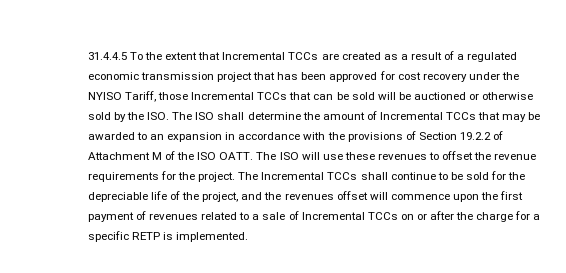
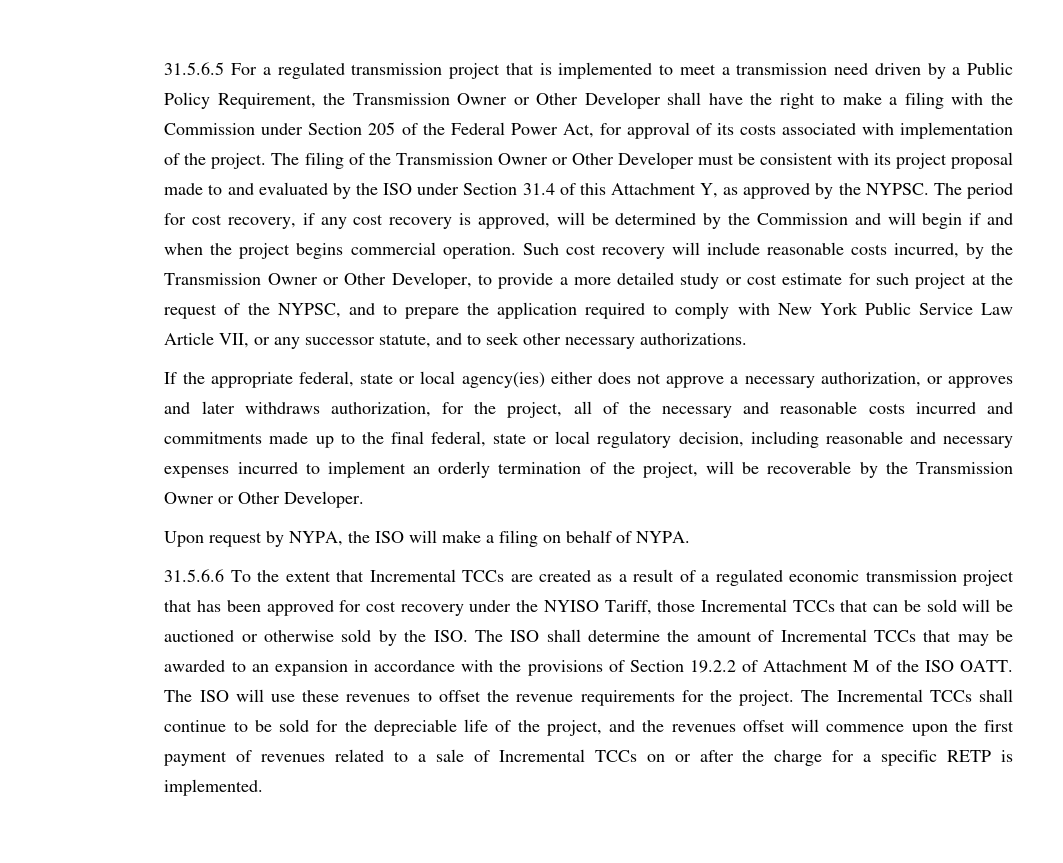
[87,52,127,60] 31.4.4.5 -> [164,62,1014,79] [164,92,1014,109] [164,122,1013,139] [164,152,1013,169] [164,182,1014,199] [164,212,1013,229] [164,242,1013,259] [164,272,1014,289] [164,302,1013,319] [164,332,748,349] [164,371,1013,388] [164,401,1013,418] [164,431,1014,448] [164,461,1013,478] [164,491,365,508] [164,530,691,547] [164,569,225,582] 31.5.6.5 For a regulated transmission project that is implemented to meet a transmission need driven by a Public Policy Requirement, the Transmission Owner or Other Developer shall have the right to make a filing with the Commission under Section 205 of the Federal Power Act, for approval of its costs associated with implementation of the project. The filing of the Transmission Owner or Other Developer must be consistent with its project proposal made to and evaluated by the ISO under Section 31.4 of this Attachment Y, as approved by the NYPSC. The period for cost recovery, if any cost recovery is approved, will be determined by the Commission and will begin if and when the project begins commercial operation. Such cost recovery will include reasonable costs incurred, by the Transmission Owner or Other Developer, to provide a more detailed study or cost estimate for such project at the request of the NYPSC, and to prepare the application required to comply with New York Public Service Law Article VII, or any successor statute, and to seek other necessary authorizations. // If the appropriate federal, state or local agency(ies) either does not approve a necessary authorization, or approves and later withdraws authorization, for the project, all of the necessary and reasonable costs incurred and commitments made up to the final federal, state or local regulatory decision, including reasonable and necessary expenses incurred to implement an orderly termination of the project, will be recoverable by the Transmission Owner or Other Developer. // Upon request by NYPA, the ISO will make a filing on behalf of NYPA. // 31.5.6.6

